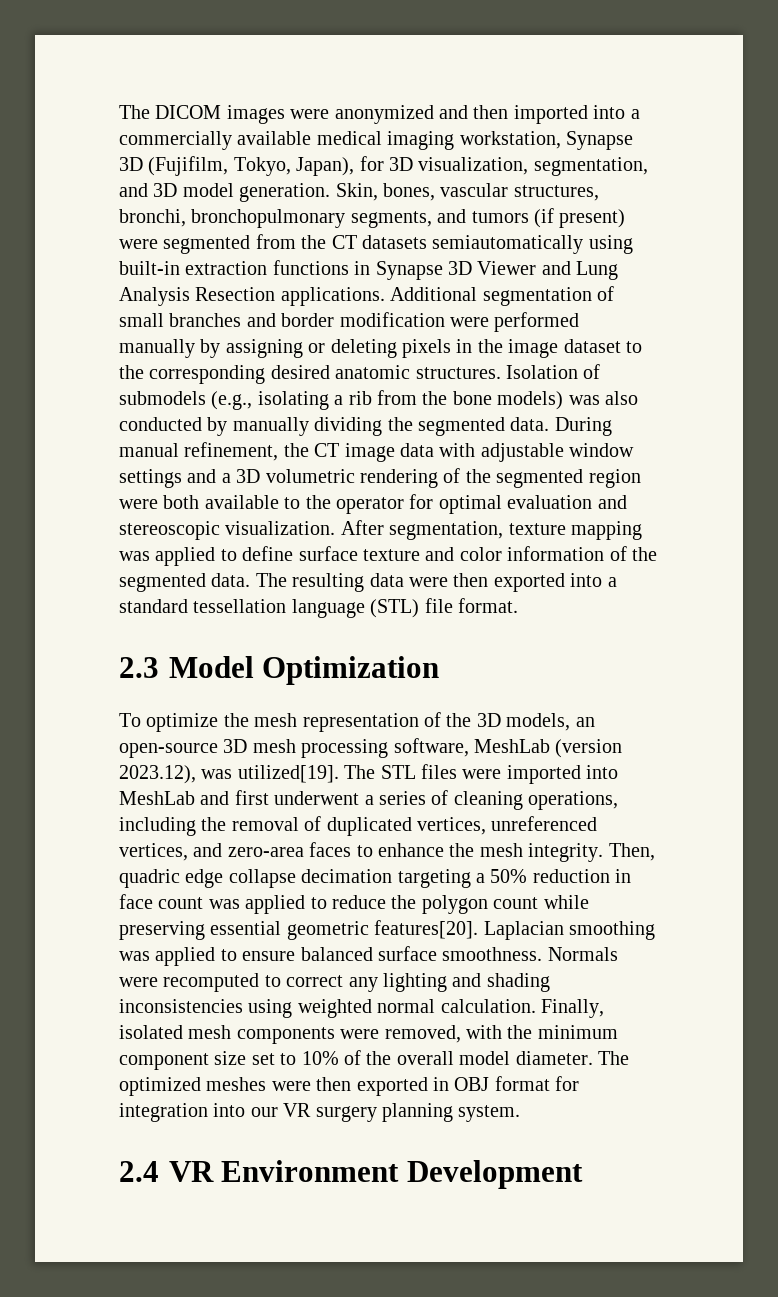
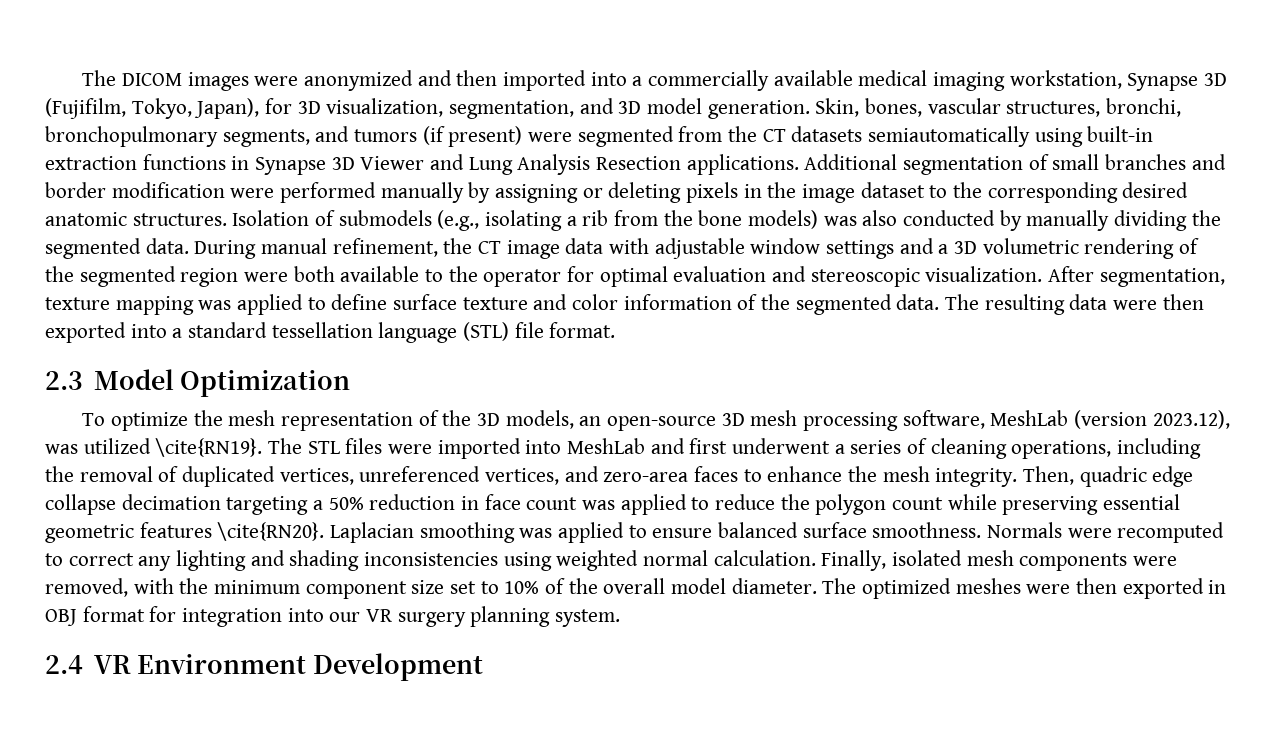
[237,765,339,783] utilized[19]. -> [83,438,263,457] utilized \cite{RN19}.
[374,920,479,939] features[20]. -> [139,522,325,541] features \cite{RN20}.

